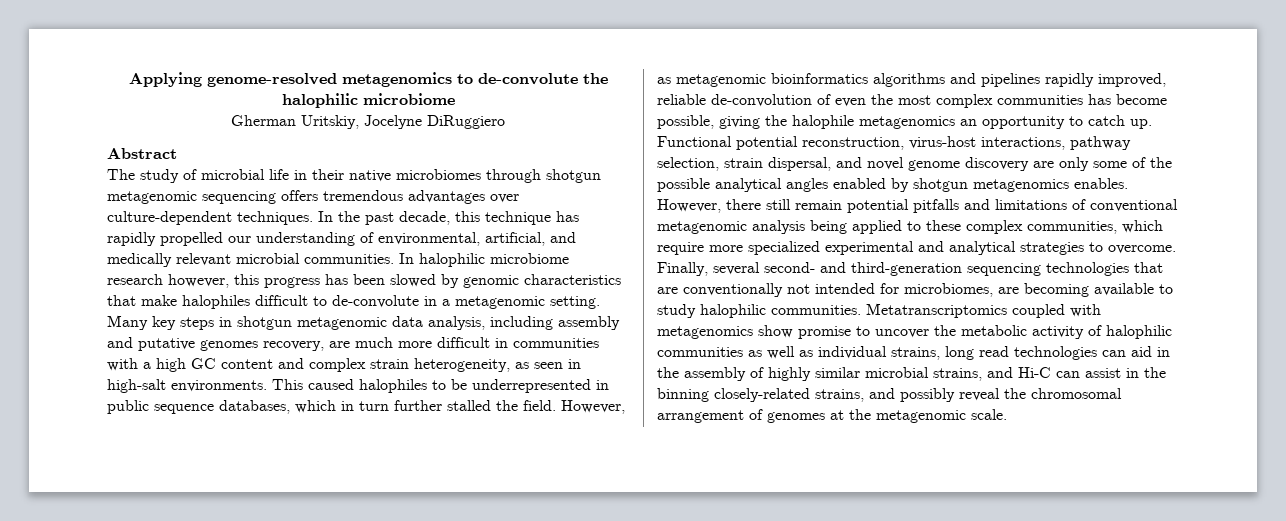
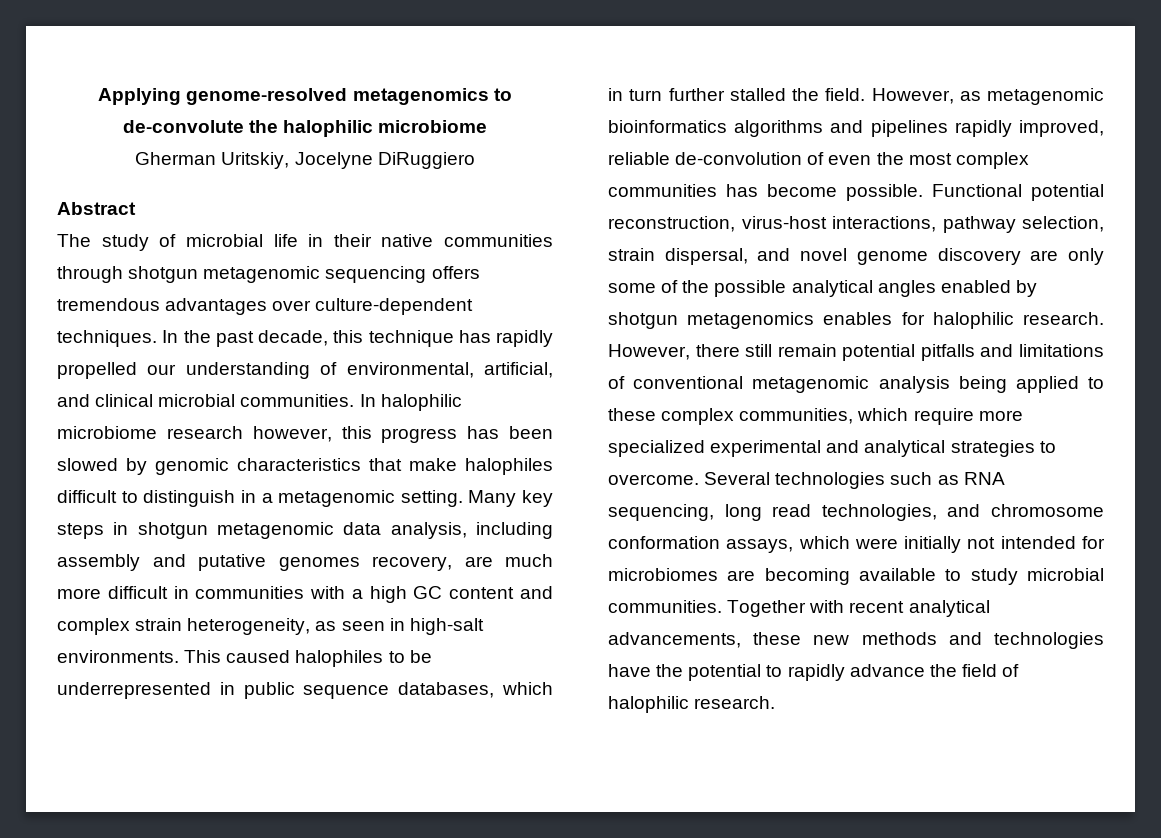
[396,169,481,180] microbiomes -> [444,234,553,247] communities
[107,253,231,267] medically relevant -> [95,394,154,407] clinical
[332,295,419,308] de-convolute -> [143,490,236,507] distinguish
[657,115,1152,129] possible, giving the halophile metagenomics an opportunity to catch up. -> [846,184,923,201] possible.
[1074,178,1128,189] enables. -> [823,312,1104,329] enables for halophilic research.
[657,262,1163,276] [657,283,783,297] Finally, several second- and third-generation sequencing technologies that are conventionally -> [704,472,1005,489] [608,504,1104,521] [608,536,962,553] Several technologies such as RNA sequencing, long read technologies, and chromosome conformation assays, which were initially
[904,283,993,297] microbiomes, -> [608,568,718,581] microbiomes
[700,303,1101,318] [657,325,1172,339] [657,346,1170,360] [657,367,1166,381] [657,388,1122,402] [657,409,1007,423] halophilic communities. Metatranscriptomics coupled with metagenomics show promise to uncover the metabolic activity of halophilic communities as well as individual strains, long read technologies can aid in the assembly of highly similar microbial strains, and Hi-C can assist in the binning closely-related strains, and possibly reveal the chromosomal arrangement of genomes at the metagenomic scale. -> [1027,568,1104,581] [608,600,990,617] [608,632,1104,649] [608,664,1020,681] [608,696,776,713] microbial communities. Together with recent analytical advancements, these new methods and technologies have the potential to rapidly advance the field of halophilic research.

